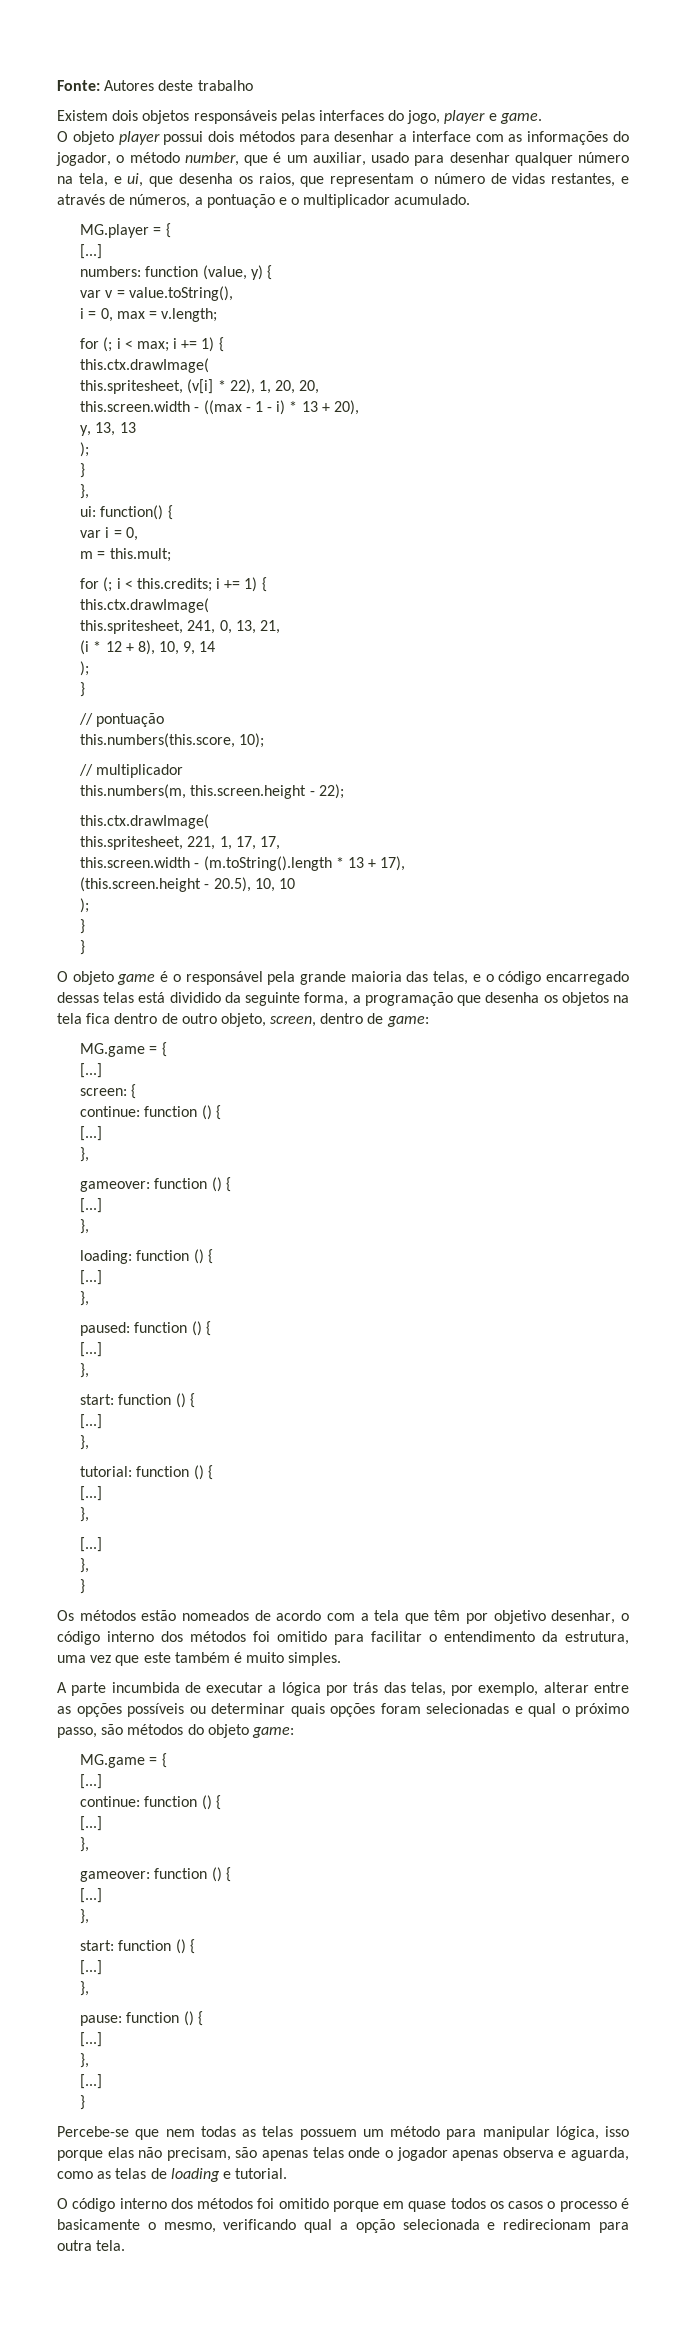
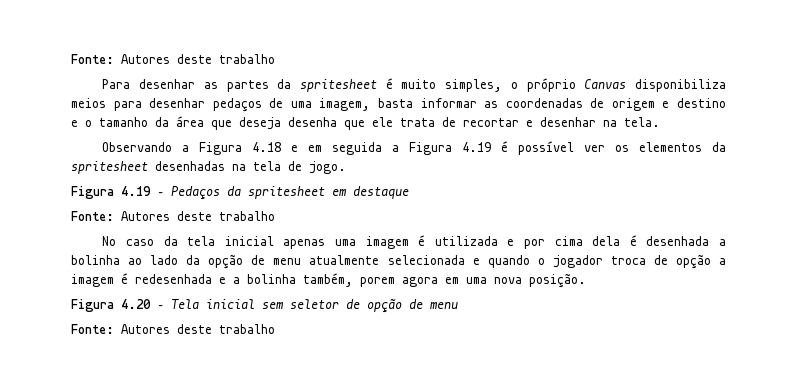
[57,80,253,91] [57,110,542,124] [57,131,629,145] [56,152,629,166] [57,173,629,187] [57,194,471,208] [80,223,171,238] [80,244,103,259] [80,265,272,280] [80,286,233,301] [80,308,218,322] [80,337,224,352] [80,358,210,373] [80,379,320,394] [80,400,359,415] [80,422,136,436] [80,442,90,457] [80,463,86,478] [80,484,90,499] [80,505,173,520] [80,527,138,541] [80,548,171,562] [80,577,267,592] [80,598,210,613] [80,620,280,634] [80,640,216,655] [80,661,90,676] [80,682,86,697] [79,713,165,727] [80,733,265,748] [79,764,184,778] [80,784,344,799] [80,814,210,829] [80,836,280,850] [80,856,406,871] [80,877,295,892] [80,898,90,913] [80,919,86,934] [80,940,86,955] [57,971,629,985] [57,992,629,1006] [57,1013,429,1027] [80,1042,167,1057] [80,1063,103,1078] [80,1084,137,1099] [80,1105,221,1120] [80,1126,103,1141] [80,1147,90,1162] [80,1177,231,1192] [80,1198,103,1213] [80,1219,90,1234] [80,1249,213,1264] [80,1270,103,1285] [80,1291,90,1306] [80,1321,211,1336] [80,1342,103,1357] [80,1363,90,1378] [80,1393,195,1408] [80,1414,103,1429] [80,1435,90,1450] [80,1465,213,1480] [80,1486,103,1501] [80,1507,90,1522] [80,1537,103,1552] [80,1558,90,1573] [80,1579,86,1594] [57,1610,630,1624] [57,1631,629,1645] [57,1652,342,1666] [57,1682,629,1696] [57,1703,629,1717] [57,1724,294,1738] [80,1753,167,1768] [80,1774,103,1789] [80,1795,221,1810] [80,1816,103,1831] [80,1837,90,1852] [80,1867,231,1882] [80,1888,103,1903] [80,1909,90,1924] [80,1939,195,1954] [80,1960,103,1975] [80,1981,90,1996] [80,2011,203,2026] [80,2032,103,2047] [80,2053,90,2068] [80,2074,103,2089] [80,2095,86,2110] [57,2126,629,2140] [57,2147,630,2161] [57,2168,288,2182] [57,2198,629,2212] [57,2219,629,2233] [57,2240,126,2251] Fonte: Autores deste trabalho // Existem dois objetos responsáveis pelas interfaces do jogo, player e game. // O objeto player possui dois métodos para desenhar a interface com as informações do jogador, o método number, que é um auxiliar, usado para desenhar qualquer número na tela, e ui, que desenha os raios, que representam o número de vidas restantes, e através de números, a pontuação e o multiplicador acumulado. // MG.player = { // [...] // numbers: function (value, y) { // var v = value.toString(), // i = 0, max = v.length; // for (; i < max; i += 1) { // this.ctx.drawImage( // this.spritesheet, (v[i] * 22), 1, 20, 20, // this.screen.width - ((max - 1 - i) * 13 + 20), // y, 13, 13 // ); // } // }, // ui: function() { // var i = 0, // m = this.mult; // for (; i < this.credits; i += 1) { // this.ctx.drawImage( // this.spritesheet, 241, 0, 13, 21, // (i * 12 + 8), 10, 9, 14 // ); // } // // pontuação // this.numbers(this.score, 10); // // multiplicador // this.numbers(m, this.screen.height - 22); // this.ctx.drawImage( // this.spritesheet, 221, 1, 17, 17, // this.screen.width - (m.toString().length * 13 + 17), // (this.screen.height - 20.5), 10, 10 // ); // } // } // O objeto game é o responsável pela grande maioria das telas, e o código encarregado dessas telas está dividido da seguinte forma, a programação que desenha os objetos na tela fica dentro de outro objeto, screen, dentro de game: // MG.game = { // [...] // screen: { // continue: function () { // [...] // }, // gameover: function () { // [...] // }, // loading: function () { // [...] // }, // paused: function () { // [...] // }, // start: function () { // [...] // }, // tutorial: function () { // [...] // }, // [...] // }, // } // Os métodos estão nomeados de acordo com a tela que têm por objetivo desenhar, o código interno dos métodos foi omitido para facilitar o entendimento da estrutura, uma vez que este também é muito simples. // A parte incumbida de executar a lógica por trás das telas, por exemplo, alterar entre as opções possíveis ou determinar quais opções foram selecionadas e qual o próximo passo, são métodos do objeto game: // MG.game = { // [...] // continue: function () { // [...] // }, // gameover: function () { // [...] // }, // start: function () { // [...] // }, // pause: function () { // [...] // }, // [...] // } // Percebe-se que nem todas as telas possuem um método para manipular lógica, isso porque elas não precisam, são apenas telas onde o jogador apenas observa e aguarda, como as telas de loading e tutorial. // O código interno dos métodos foi omitido porque em quase todos os casos o processo é basicamente o mesmo, verificando qual a opção selecionada e redirecionam para outra tela. -> [71,54,275,64] [102,78,727,92] [71,98,726,112] [71,116,660,130] [102,141,727,155] [71,161,346,174] [71,186,409,200] [71,211,275,221] [102,235,727,249] [71,254,726,269] [71,273,586,288] [71,298,458,313] [71,324,275,334] Fonte: Autores deste trabalho // Para desenhar as partes da spritesheet é muito simples, o próprio Canvas disponibiliza meios para desenhar pedaços de uma imagem, basta informar as coordenadas de origem e destino e o tamanho da área que deseja desenha que ele trata de recortar e desenhar na tela. // Observando a Figura 4.18 e em seguida a Figura 4.19 é possível ver os elementos da spritesheet desenhadas na tela de jogo. // Figura 4.19 – Pedaços da spritesheet em destaque // Fonte: Autores deste trabalho // No caso da tela inicial apenas uma imagem é utilizada e por cima dela é desenhada a bolinha ao lado da opção de menu atualmente selecionada e quando o jogador troca de opção a imagem é redesenhada e a bolinha também, porem agora em uma nova posição. // Figura 4.20 – Tela inicial sem seletor de opção de menu // Fonte: Autores deste trabalho

